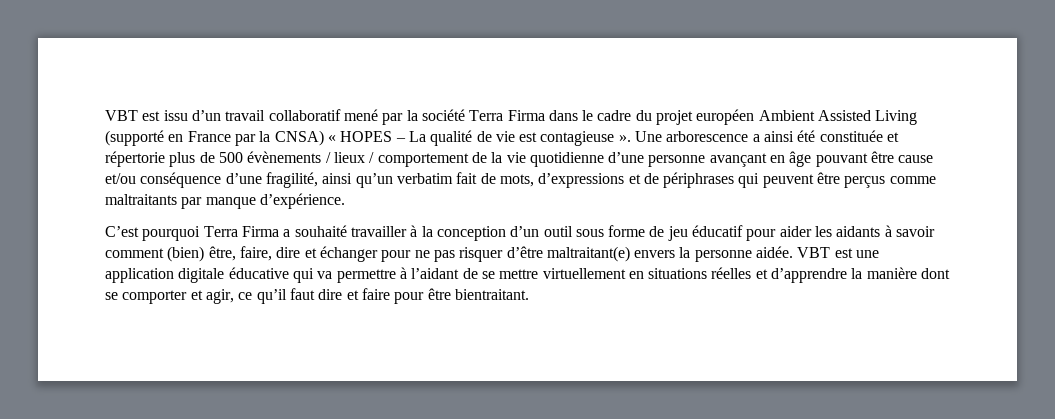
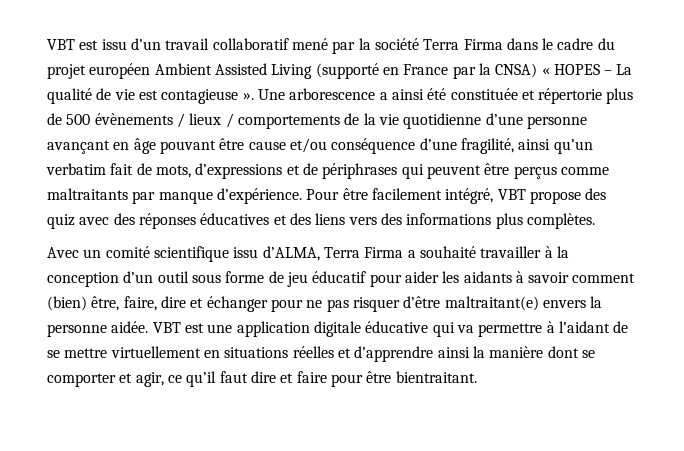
[377,153,469,167] comportement -> [237,115,340,129] comportements
[105,226,201,241] // C’est pourquoi -> [306,188,607,204] [47,213,595,229] [47,246,320,262] Pour être facilement intégré, VBT propose des quiz avec des réponses éducatives et des liens vers des informations plus complètes. // Avec un comité scientifique issu d’ALMA,
(848, 275) none -> [437,347,470,358] ainsi

